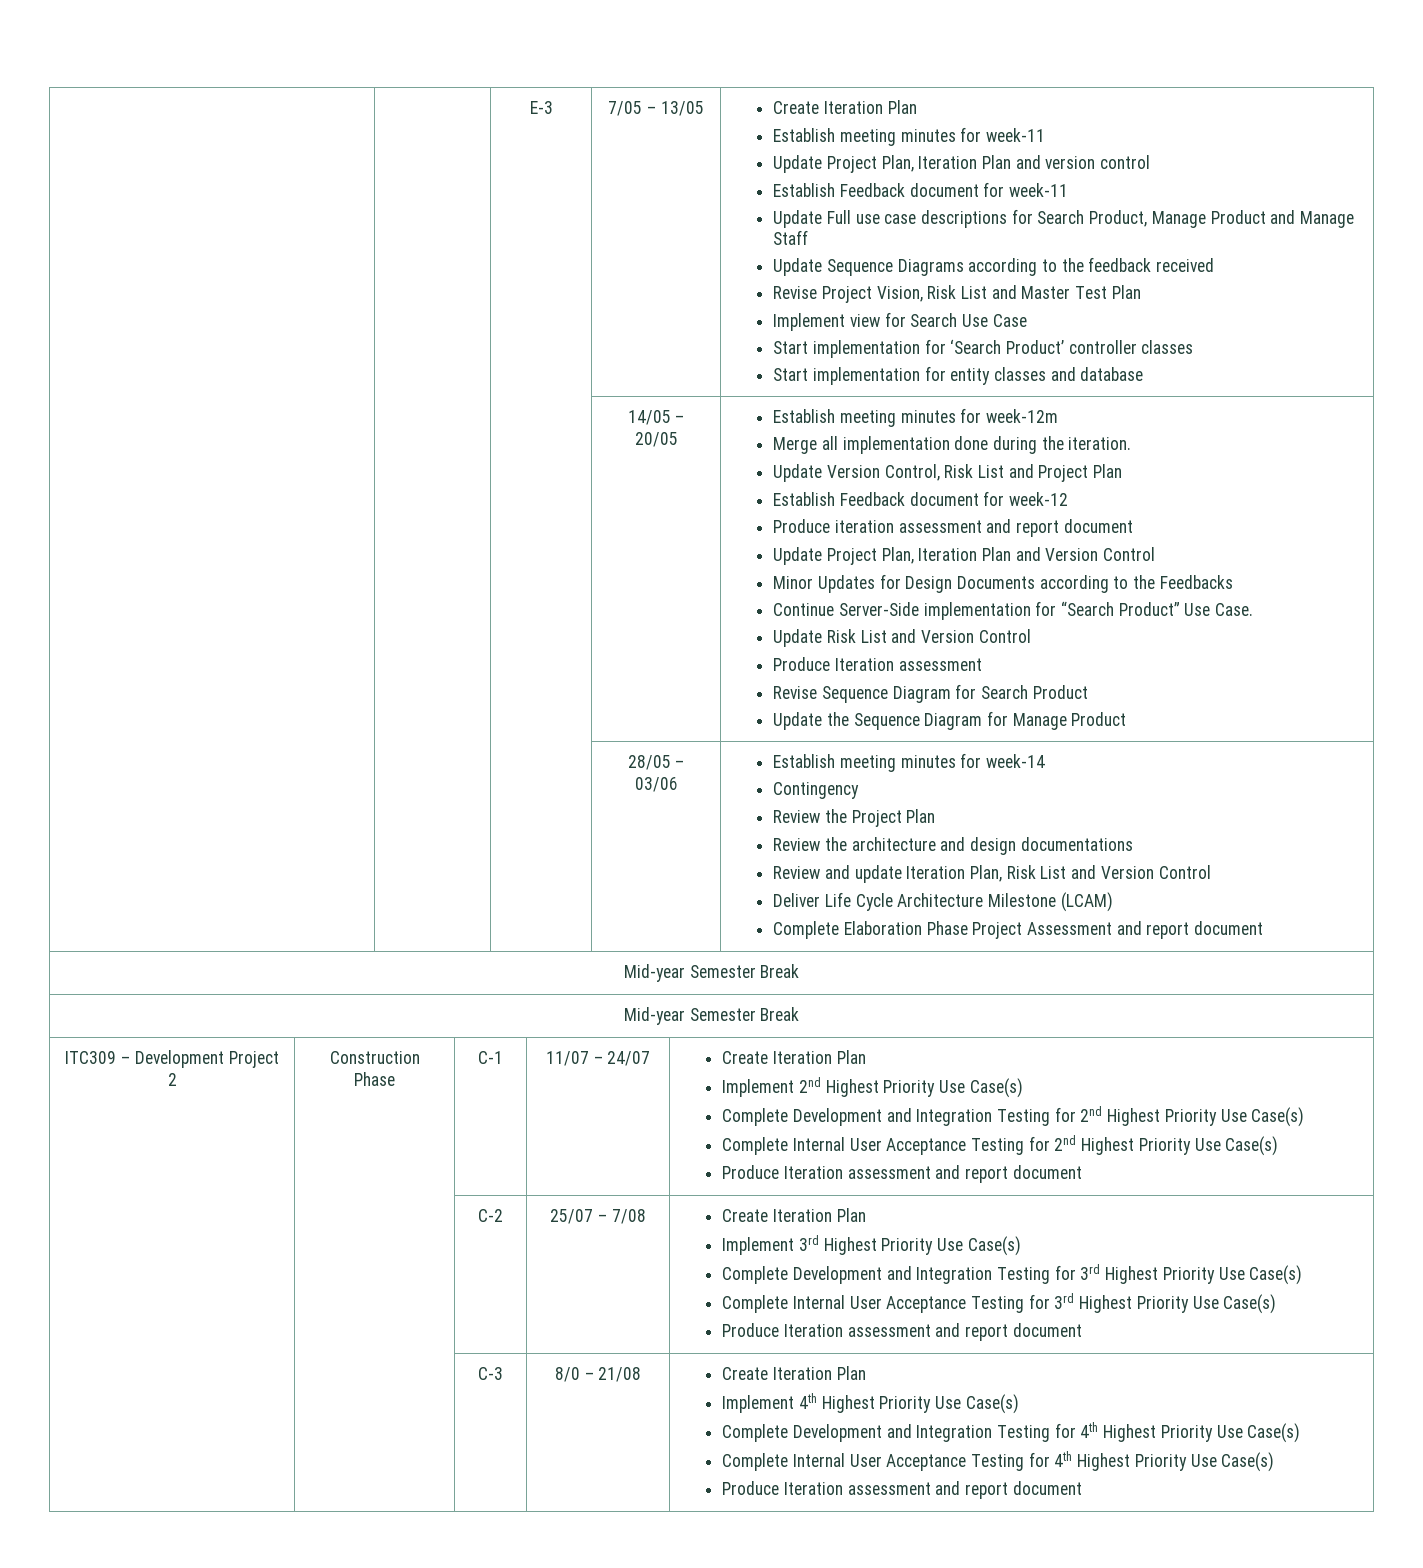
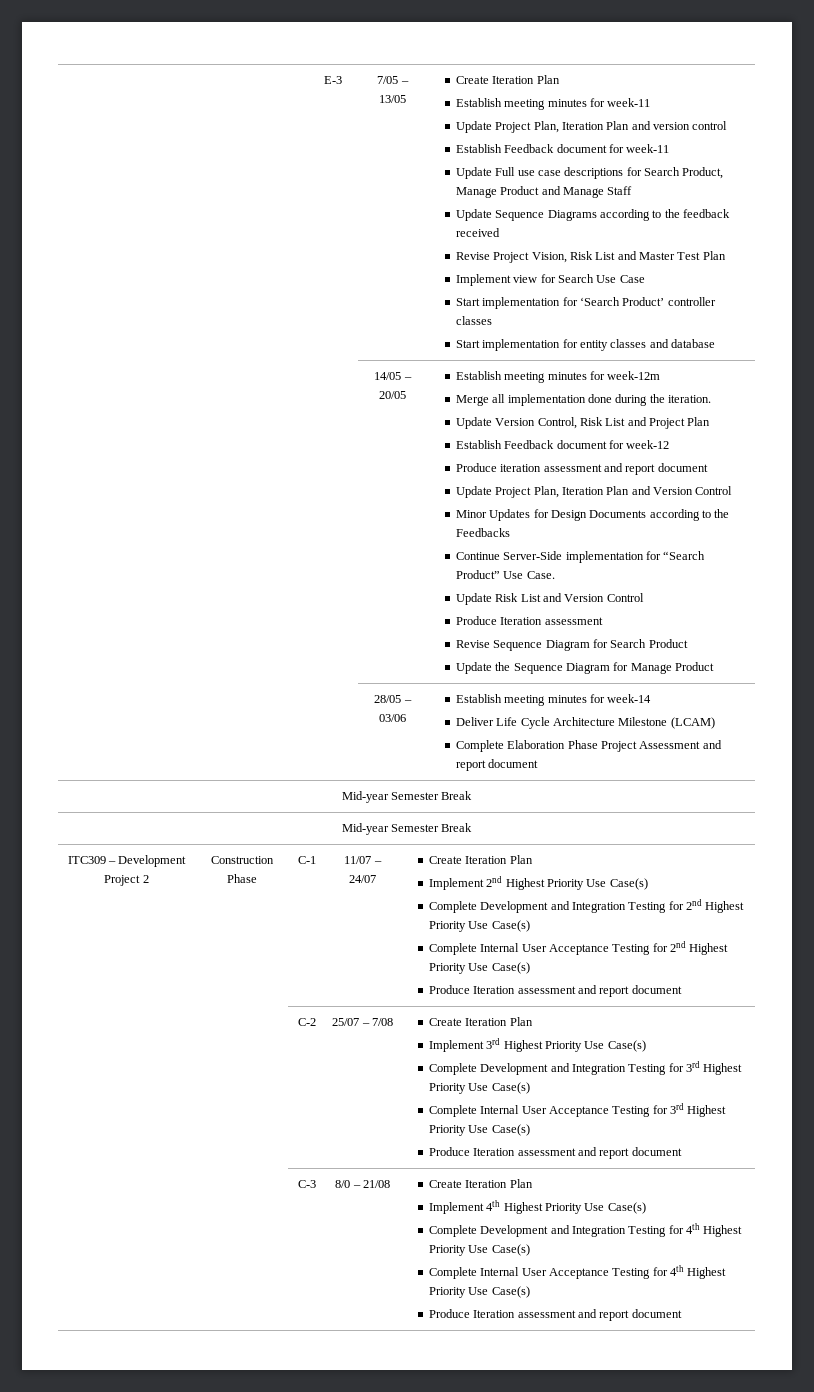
[773,782,860,799] [773,809,936,827] [773,837,1133,855] [773,865,1211,883] // Contingency // Review the Project Plan // Review the architecture and design documentations // Review and update Iteration Plan, Risk List and Version Control -> (652, 698) none

